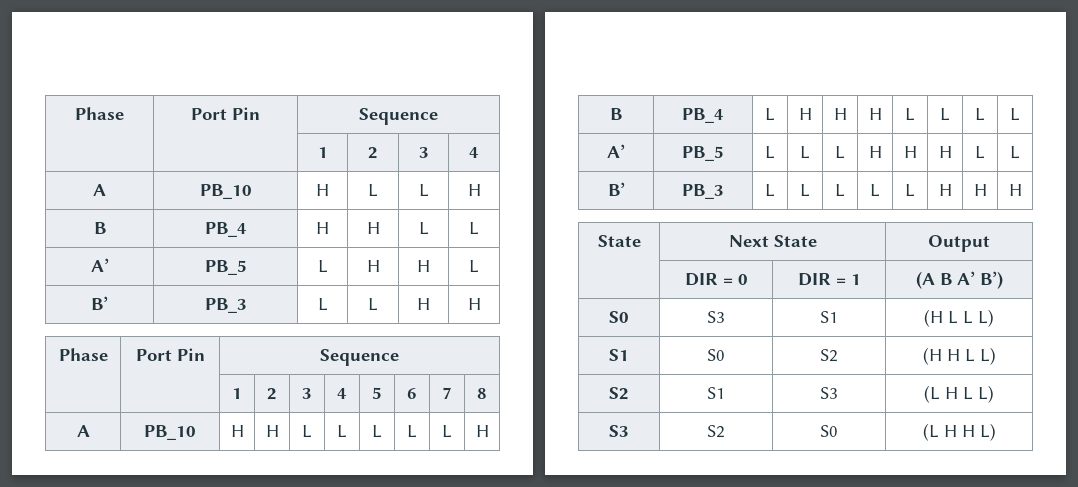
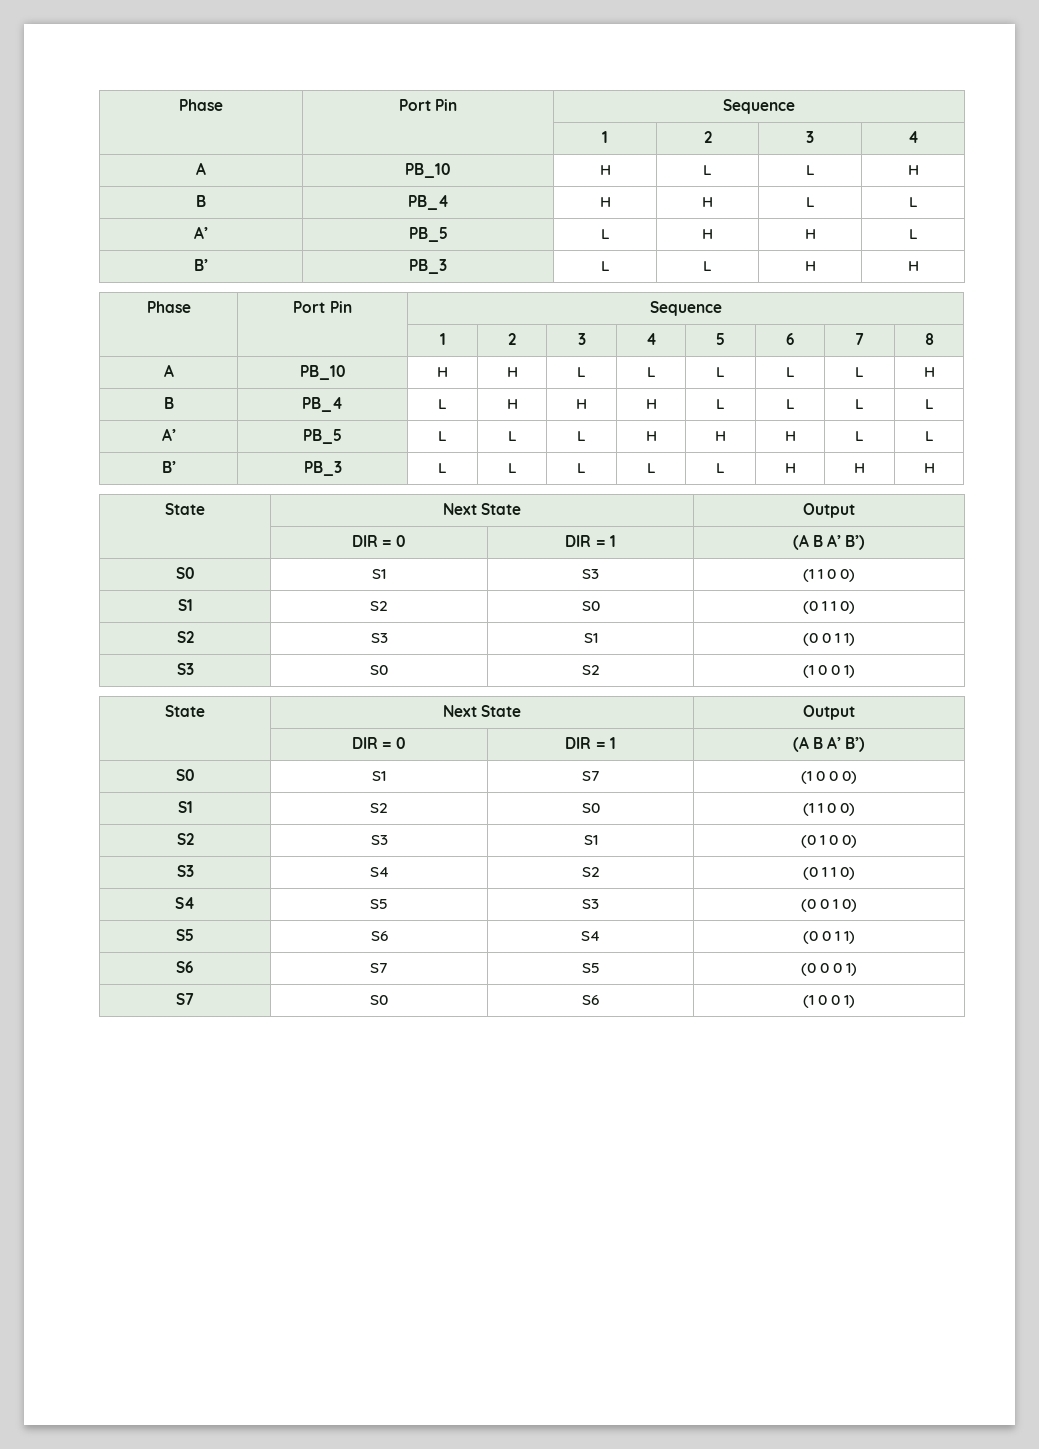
[707,311,725,323] [820,311,838,323] [924,309,994,327] [609,349,629,361] [707,349,725,361] [820,349,838,362] [922,347,996,365] [609,387,629,400] [707,387,725,399] [820,387,838,399] [924,385,994,403] [609,425,629,437] [707,425,725,438] [820,425,838,437] [922,423,996,441] S3 | S1 | (H L L L) // S1 | S0 | S2 | (H H L L) // S2 | S1 | S3 | (L H L L) // S3 | S2 | S0 | (L H H L) -> [372,569,386,579] [582,569,599,579] [802,569,856,582] [177,599,193,611] [370,601,388,611] [581,601,600,611] [802,601,856,614] [176,631,194,643] [370,633,388,643] [583,633,598,643] [802,633,856,646] [176,663,194,675] [370,665,388,675] [581,665,600,675] [802,665,856,678] [165,705,205,717] [442,705,522,717] [803,705,855,720] [351,737,407,749] [565,737,616,749] [792,736,866,752] [175,769,195,781] [372,771,386,781] [581,771,600,781] [800,771,858,784] [177,801,193,813] [370,803,388,813] [581,803,600,813] [802,803,856,816] [176,833,194,845] [370,835,388,845] [583,835,598,845] [800,835,858,848] [176,865,194,877] [369,867,389,877] [581,867,600,877] [802,867,856,880] [175,897,195,909] [370,899,388,909] [582,899,599,909] [800,899,858,912] [176,929,194,941] [370,931,388,941] [581,931,600,941] [802,931,856,944] [176,961,194,973] [370,963,388,973] [581,963,600,973] [800,963,858,976] [176,993,194,1005] [370,995,388,1005] [582,995,599,1005] [802,995,856,1008] S1 | S3 | (1 1 0 0) // S1 | S2 | S0 | (0 1 1 0) // S2 | S3 | S1 | (0 0 1 1) // S3 | S0 | S2 | (1 0 0 1) // State | Next State | Output // | DIR = 0 | DIR = 1 | (A B A’ B’) // S0 | S1 | S7 | (1 0 0 0) // S1 | S2 | S0 | (1 1 0 0) // S2 | S3 | S1 | (0 1 0 0) // S3 | S4 | S2 | (0 1 1 0) // S4 | S5 | S3 | (0 0 1 0) // S5 | S6 | S4 | (0 0 1 1) // S6 | S7 | S5 | (0 0 0 1) // S7 | S0 | S6 | (1 0 0 1)

